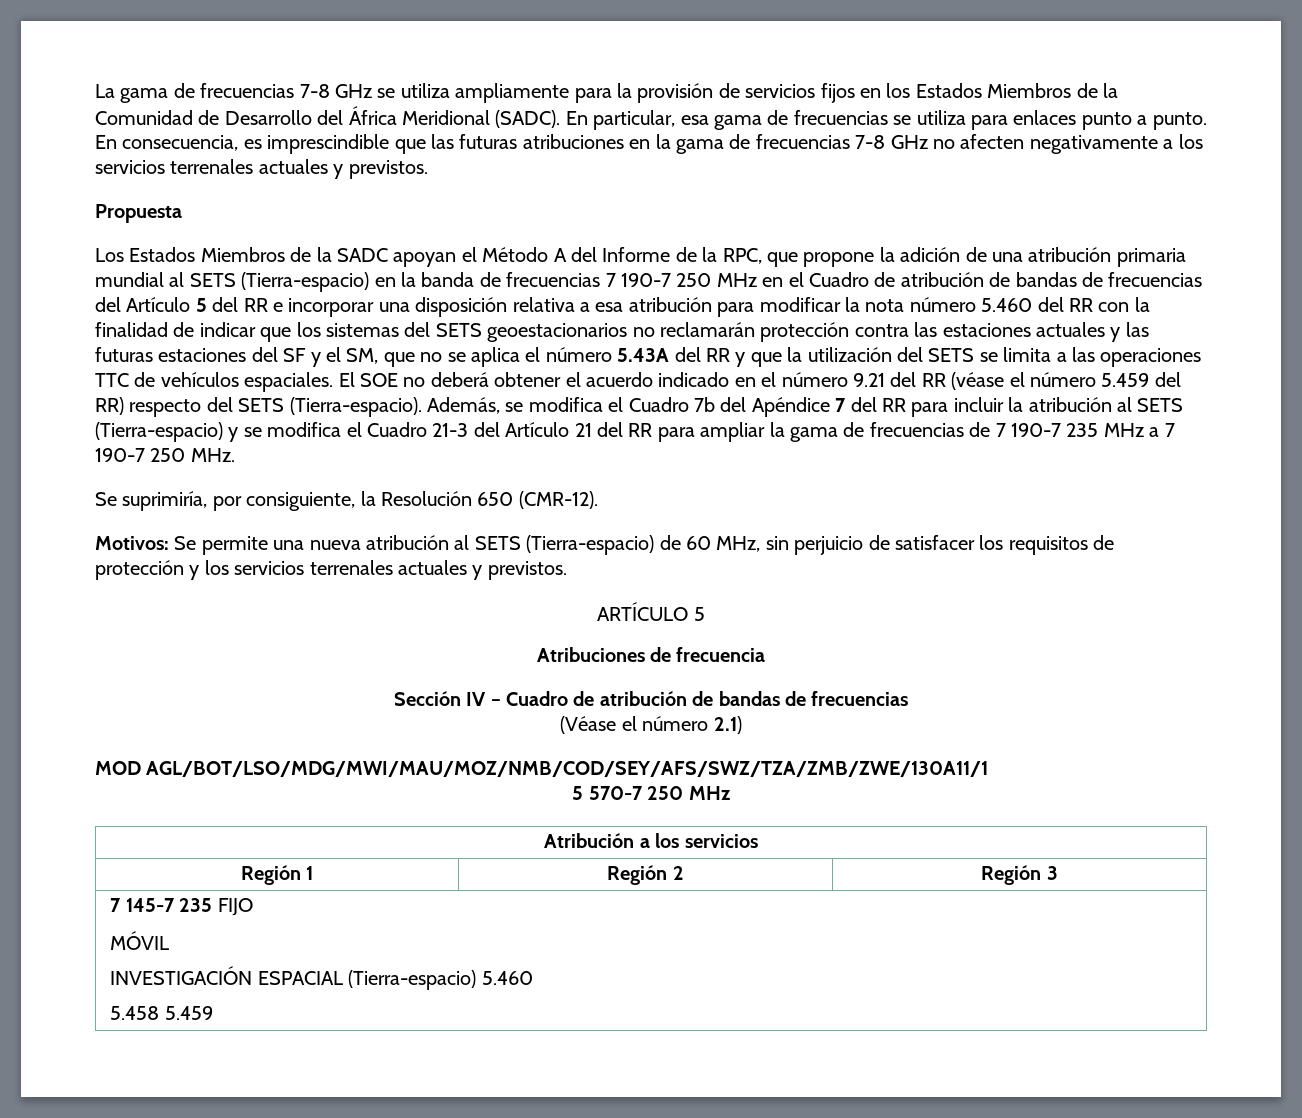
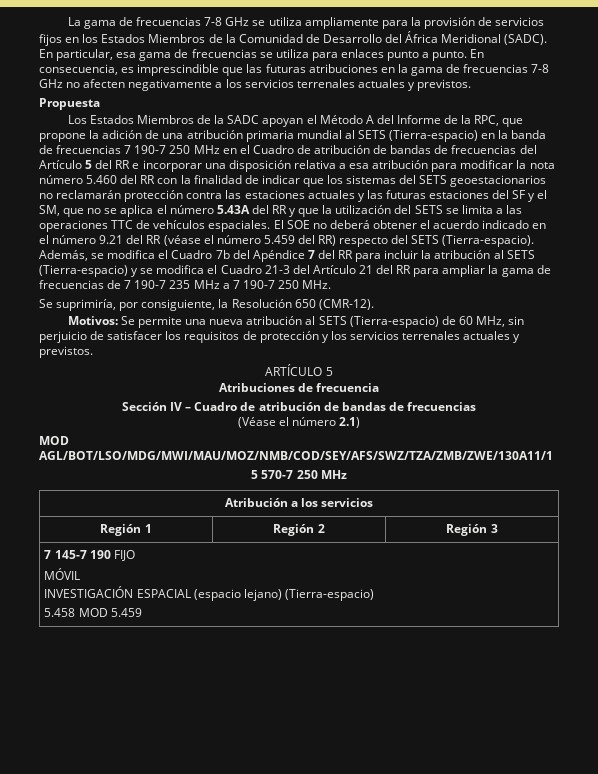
[179,898,213,912] 235 -> [89,550,111,559] 190
[348,970,533,990] (Tierra-espacio) 5.460 -> [193,589,374,601] (espacio lejano) (Tierra-espacio)
(160, 1013) none -> [78,608,108,617] MOD

